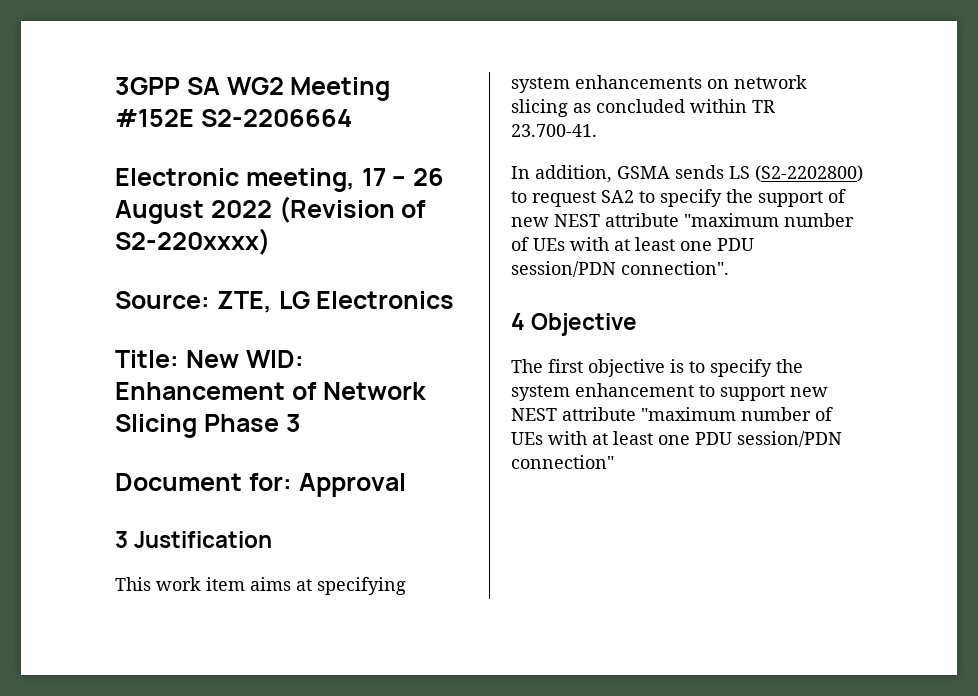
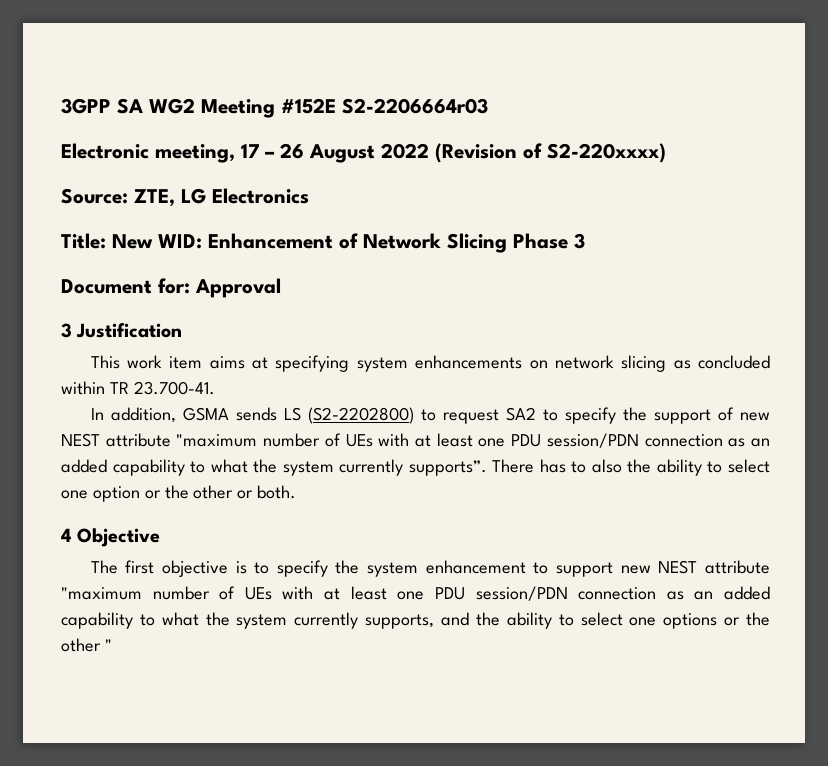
[200,109,352,127] S2-2206664 -> [342,98,488,114] S2-2206664r03
[621,261,729,275] connection". -> [644,434,770,447] [61,459,770,476] [61,485,297,502] connection as an added capability to what the system currently supports”. There has to also the ability to select one option or the other or both.
[511,455,614,469] connection" -> [578,586,771,600] [61,612,771,629] [61,638,112,652] connection as an added capability to what the system currently supports, and the ability to select one options or the other "

